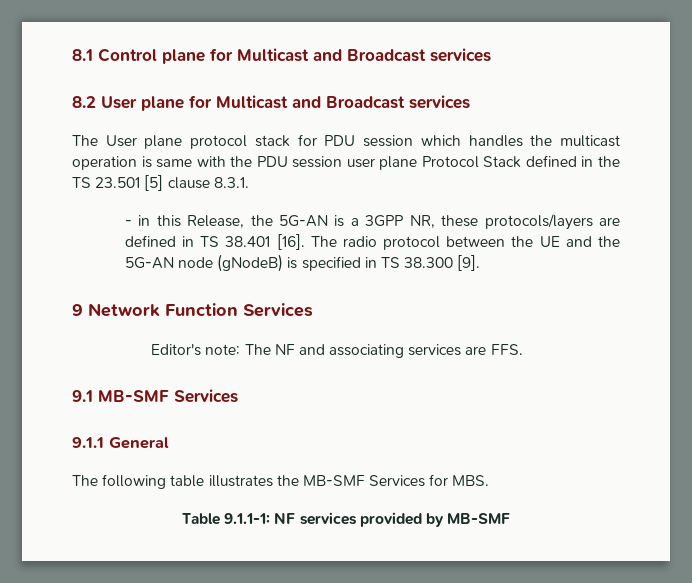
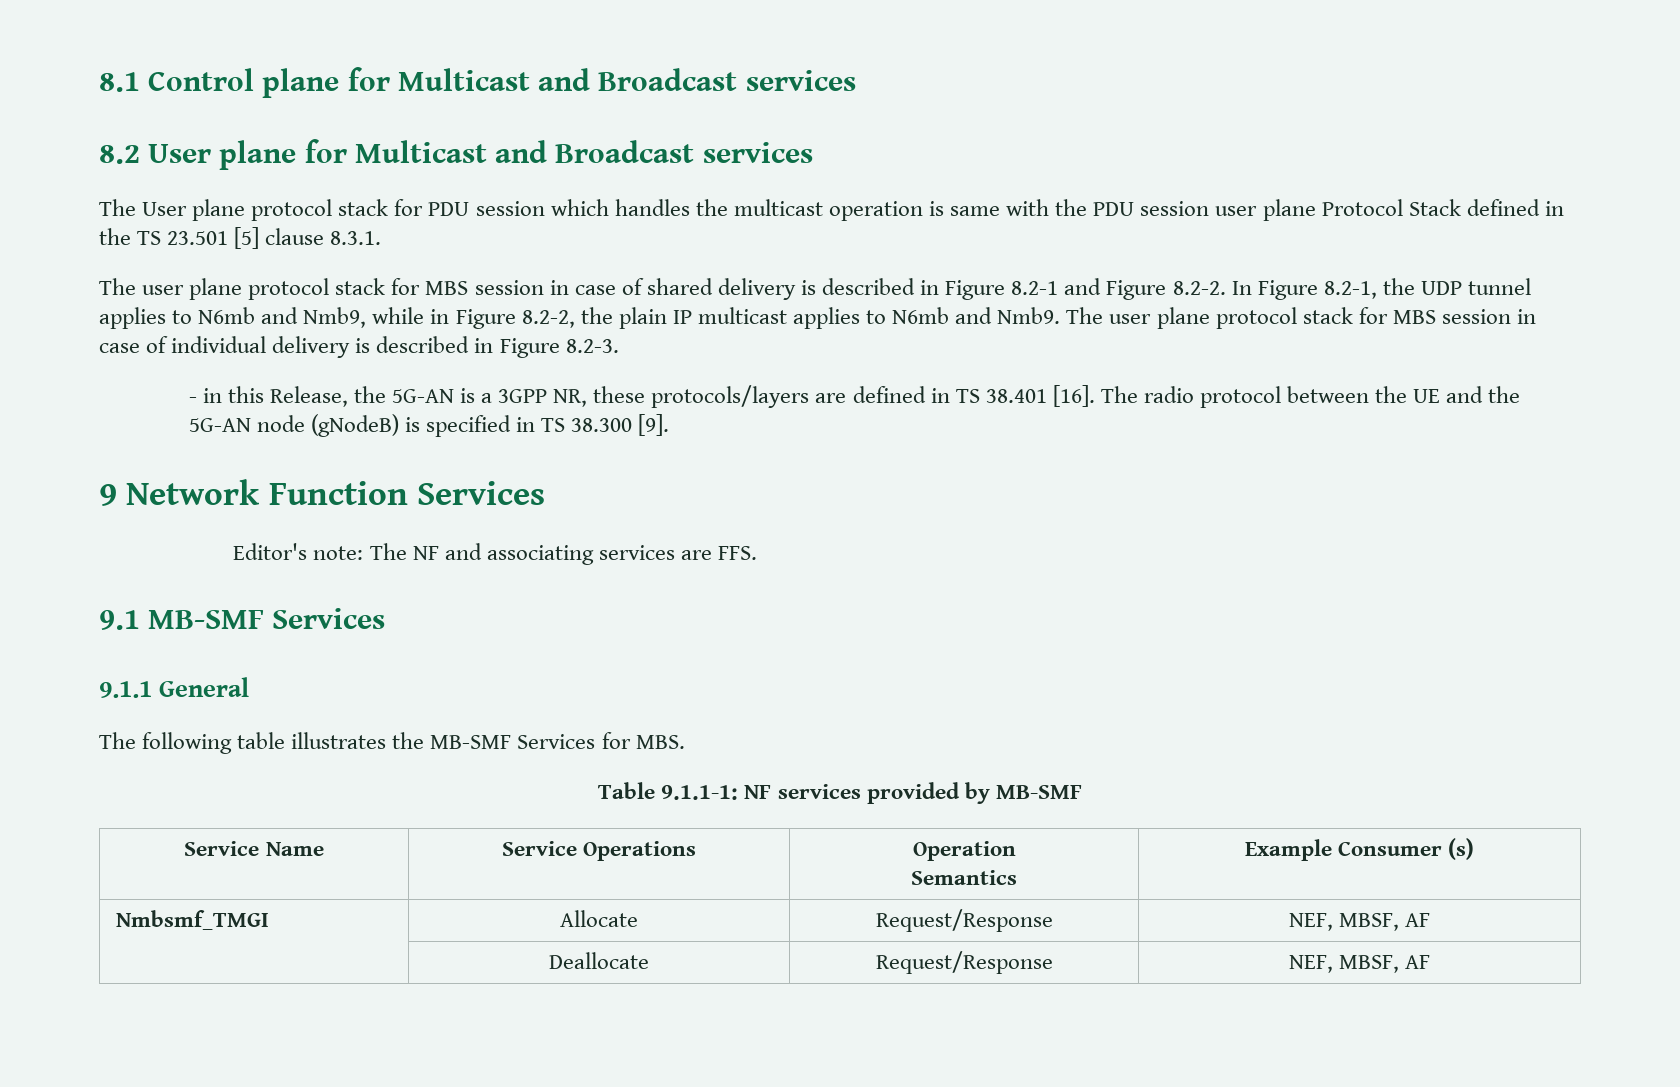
(249, 182) none -> [99,278,1531,300] [99,307,1536,329] [99,336,619,358] // The user plane protocol stack for MBS session in case of shared delivery is described in Figure 8.2-1 and Figure 8.2-2. In Figure 8.2-1, the UDP tunnel applies to N6mb and Nmb9, while in Figure 8.2-2, the plain IP multicast applies to N6mb and Nmb9. The user plane protocol stack for MBS session in case of individual delivery is described in Figure 8.2-3.
(511, 518) none -> [184,841,324,856] [501,841,697,861] [912,841,1016,861] [911,870,1017,885] [1244,838,1475,861] [115,910,269,930] [560,910,638,927] [875,909,1053,932] [1288,913,1431,931] [549,952,649,969] [875,951,1053,974] [1288,955,1431,973] // Service Name | Service Operations | Operation // Semantics | Example Consumer (s) // Nmbsmf_TMGI | Allocate | Request/Response | NEF, MBSF, AF // | Deallocate | Request/Response | NEF, MBSF, AF

